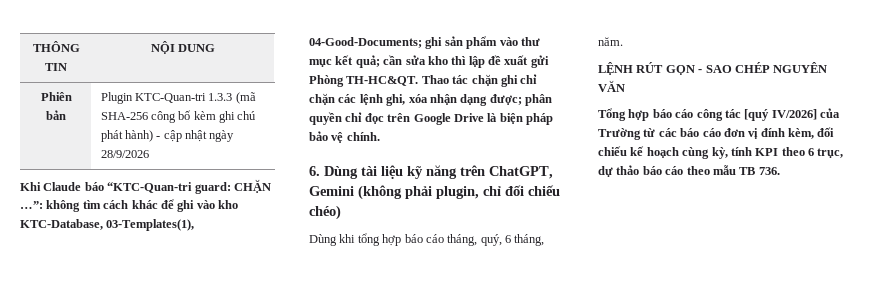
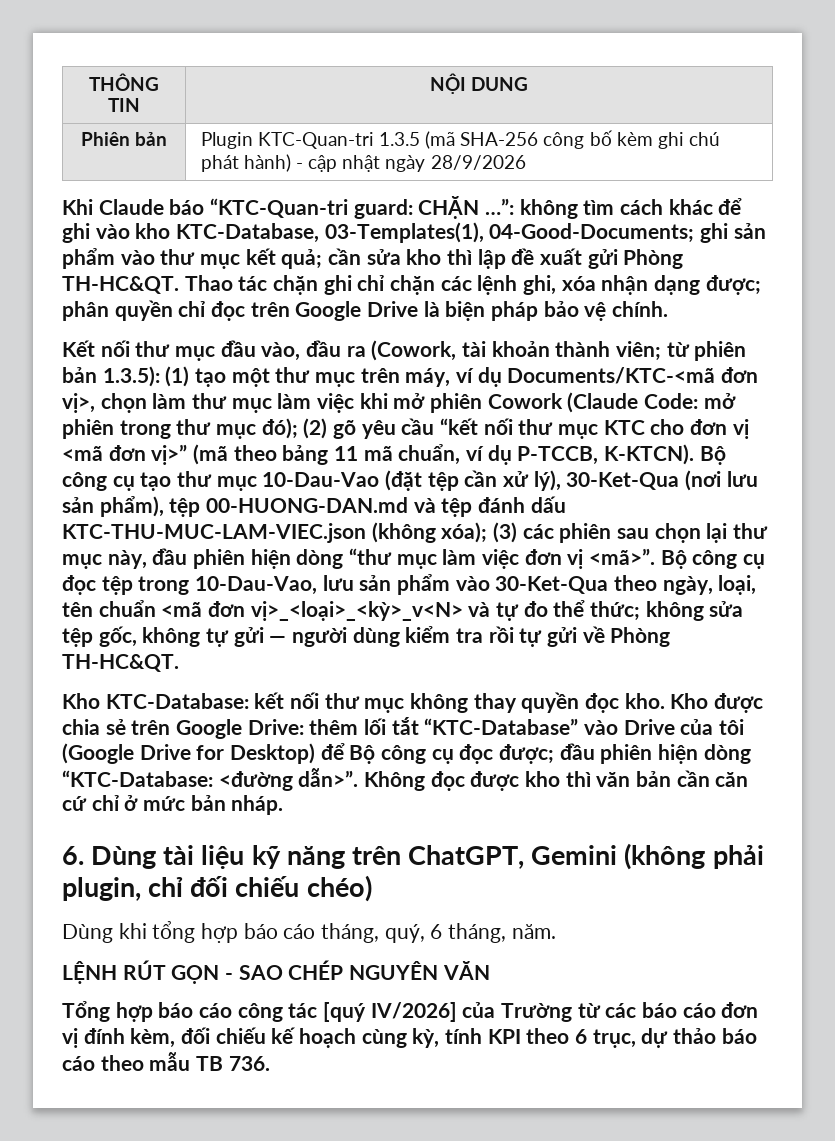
[208,93,233,101] 1.3.3 -> [379,132,421,146] 1.3.5
(380, 136) none -> [62,340,747,361] [62,366,759,387] [62,392,736,413] [62,418,749,439] [62,444,726,465] [62,470,758,491] [62,496,566,517] [62,522,769,543] [62,548,766,569] [62,574,757,595] [62,600,744,621] [62,626,671,647] [62,654,179,672] [62,692,764,713] [62,717,745,739] [62,743,751,764] [62,768,749,791] [62,795,284,815] // Kết nối thư mục đầu vào, đầu ra (Cowork, tài khoản thành viên; từ phiên bản 1.3.5): (1) tạo một thư mục trên máy, ví dụ Documents/KTC-<mã đơn vị>, chọn làm thư mục làm việc khi mở phiên Cowork (Claude Code: mở phiên trong thư mục đó); (2) gõ yêu cầu “kết nối thư mục KTC cho đơn vị <mã đơn vị>” (mã theo bảng 11 mã chuẩn, ví dụ P-TCCB, K-KTCN). Bộ công cụ tạo thư mục 10-Dau-Vao (đặt tệp cần xử lý), 30-Ket-Qua (nơi lưu sản phẩm), tệp 00-HUONG-DAN.md và tệp đánh dấu KTC-THU-MUC-LAM-VIEC.json (không xóa); (3) các phiên sau chọn lại thư mục này, đầu phiên hiện dòng “thư mục làm việc đơn vị <mã>”. Bộ công cụ đọc tệp trong 10-Dau-Vao, lưu sản phẩm vào 30-Ket-Qua theo ngày, loại, tên chuẩn <mã đơn vị>_<loại>_<kỳ>_v<N> và tự đo thể thức; không sửa tệp gốc, không tự gửi — người dùng kiểm tra rồi tự gửi về Phòng TH-HC&QT. // Kho KTC-Database: kết nối thư mục không thay quyền đọc kho. Kho được chia sẻ trên Google Drive: thêm lối tắt “KTC-Database” vào Drive của tôi (Google Drive for Desktop) để Bộ công cụ đọc được; đầu phiên hiện dòng “KTC-Database: <đường dẫn>”. Không đọc được kho thì văn bản cần căn cứ chỉ ở mức bản nháp.

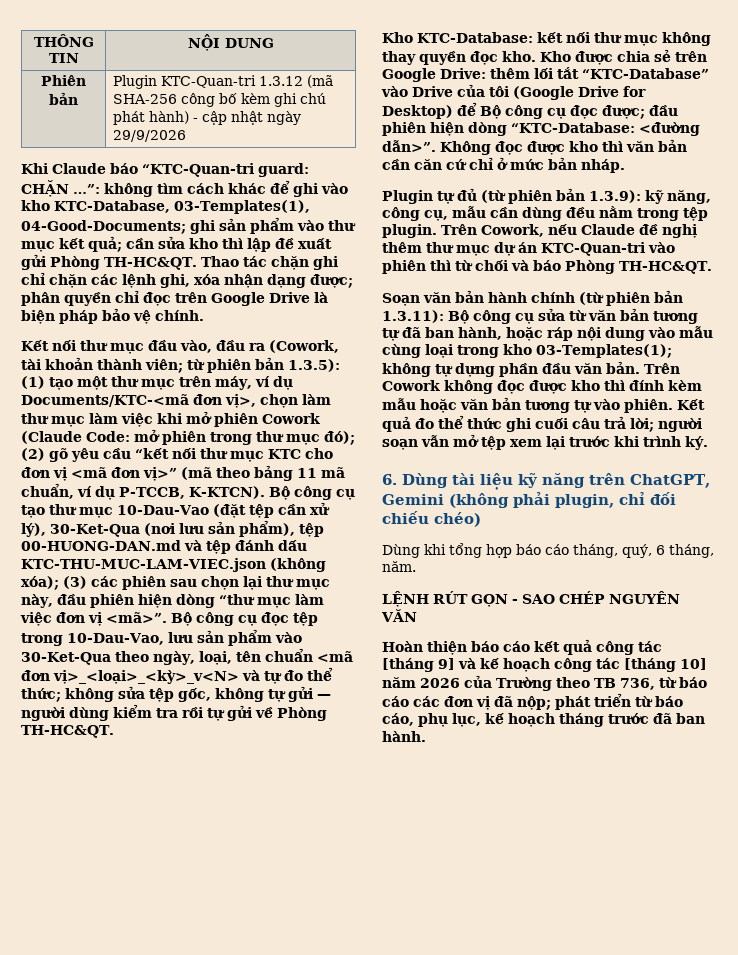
[379,132,421,146] 1.3.5 -> [259,76,304,86] 1.3.12
[430,155,526,170] 28/9/2026 -> [113,130,187,142] 29/9/2026
(284, 805) none -> [382,188,711,204] [382,206,708,221] [382,224,697,238] [382,242,675,256] [382,260,712,274] [382,290,683,306] [382,308,698,324] [382,326,713,341] [382,344,672,358] [382,361,680,377] [382,380,702,394] [382,397,705,413] [382,415,702,432] [382,434,708,450] // Plugin tự đủ (từ phiên bản 1.3.9): kỹ năng, công cụ, mẫu cần dùng đều nằm trong tệp plugin. Trên Cowork, nếu Claude đề nghị thêm thư mục dự án KTC-Quan-tri vào phiên thì từ chối và báo Phòng TH-HC&QT. // Soạn văn bản hành chính (từ phiên bản 1.3.11): Bộ công cụ sửa từ văn bản tương tự đã ban hành, hoặc ráp nội dung vào mẫu cùng loại trong kho 03-Templates(1); không tự dựng phần đầu văn bản. Trên Cowork không đọc được kho thì đính kèm mẫu hoặc văn bản tương tự vào phiên. Kết quả đo thể thức ghi cuối câu trả lời; người soạn vẫn mở tệp xem lại trước khi trình ký.
[62,1001,759,1022] [62,1027,757,1048] [62,1052,270,1071] Tổng hợp báo cáo công tác [quý IV/2026] của Trường từ các báo cáo đơn vị đính kèm, đối chiếu kế hoạch cùng kỳ, tính KPI theo 6 trục, dự thảo báo cáo theo mẫu TB 736. -> [382,639,662,655] [382,658,707,672] [382,675,707,691] [382,693,683,710] [382,713,705,727] [382,731,426,742] Hoàn thiện báo cáo kết quả công tác [tháng 9] và kế hoạch công tác [tháng 10] năm 2026 của Trường theo TB 736, từ báo cáo các đơn vị đã nộp; phát triển từ báo cáo, phụ lục, kế hoạch tháng trước đã ban hành.

